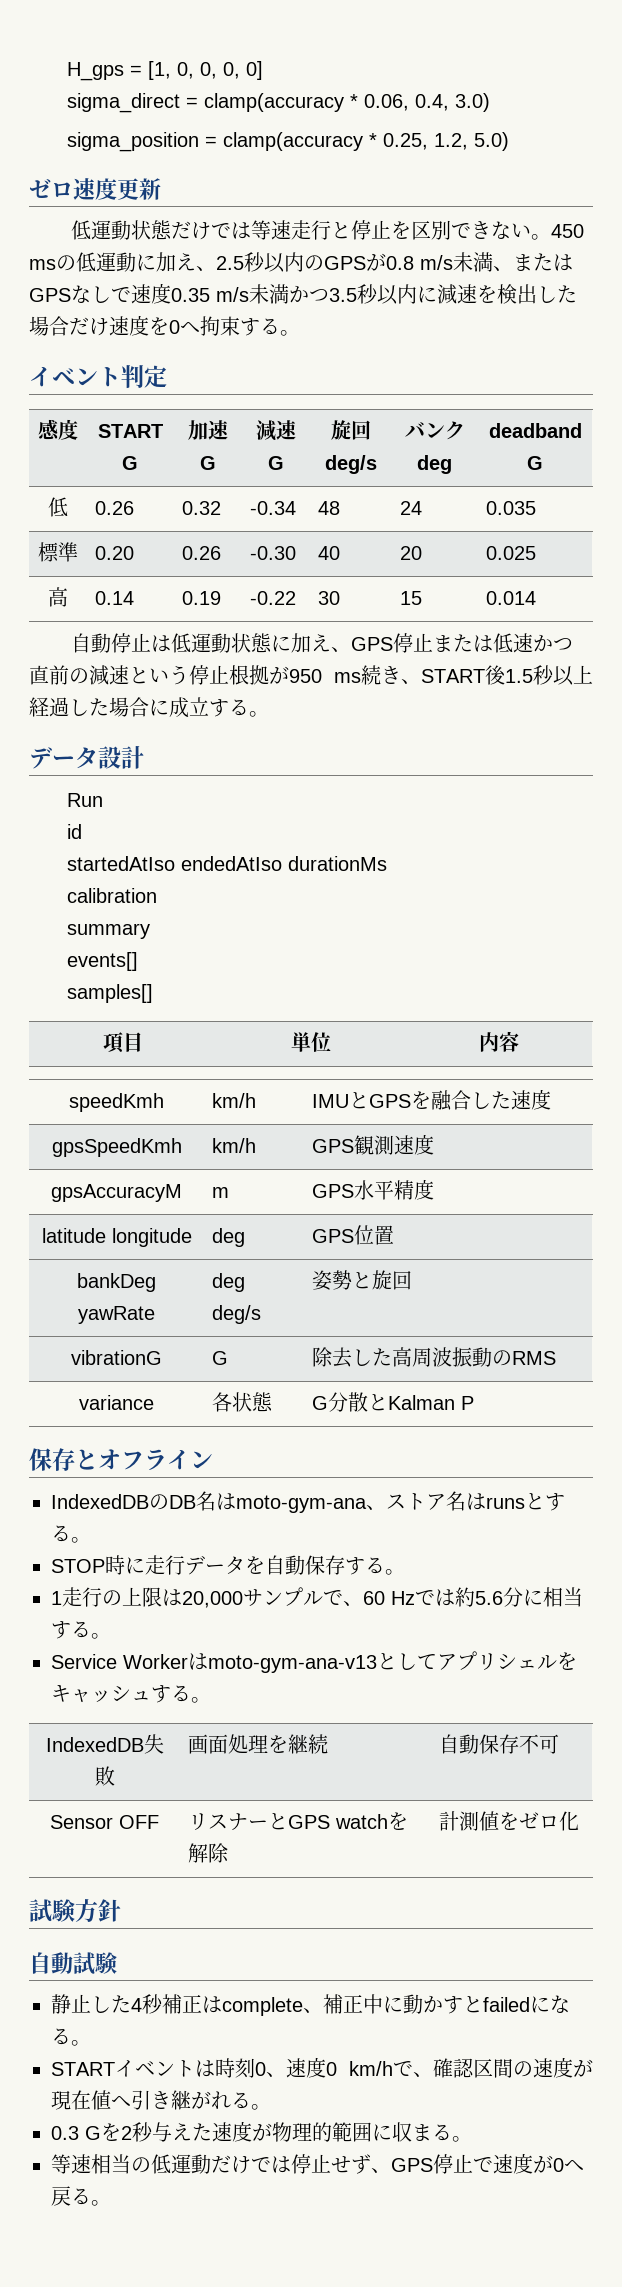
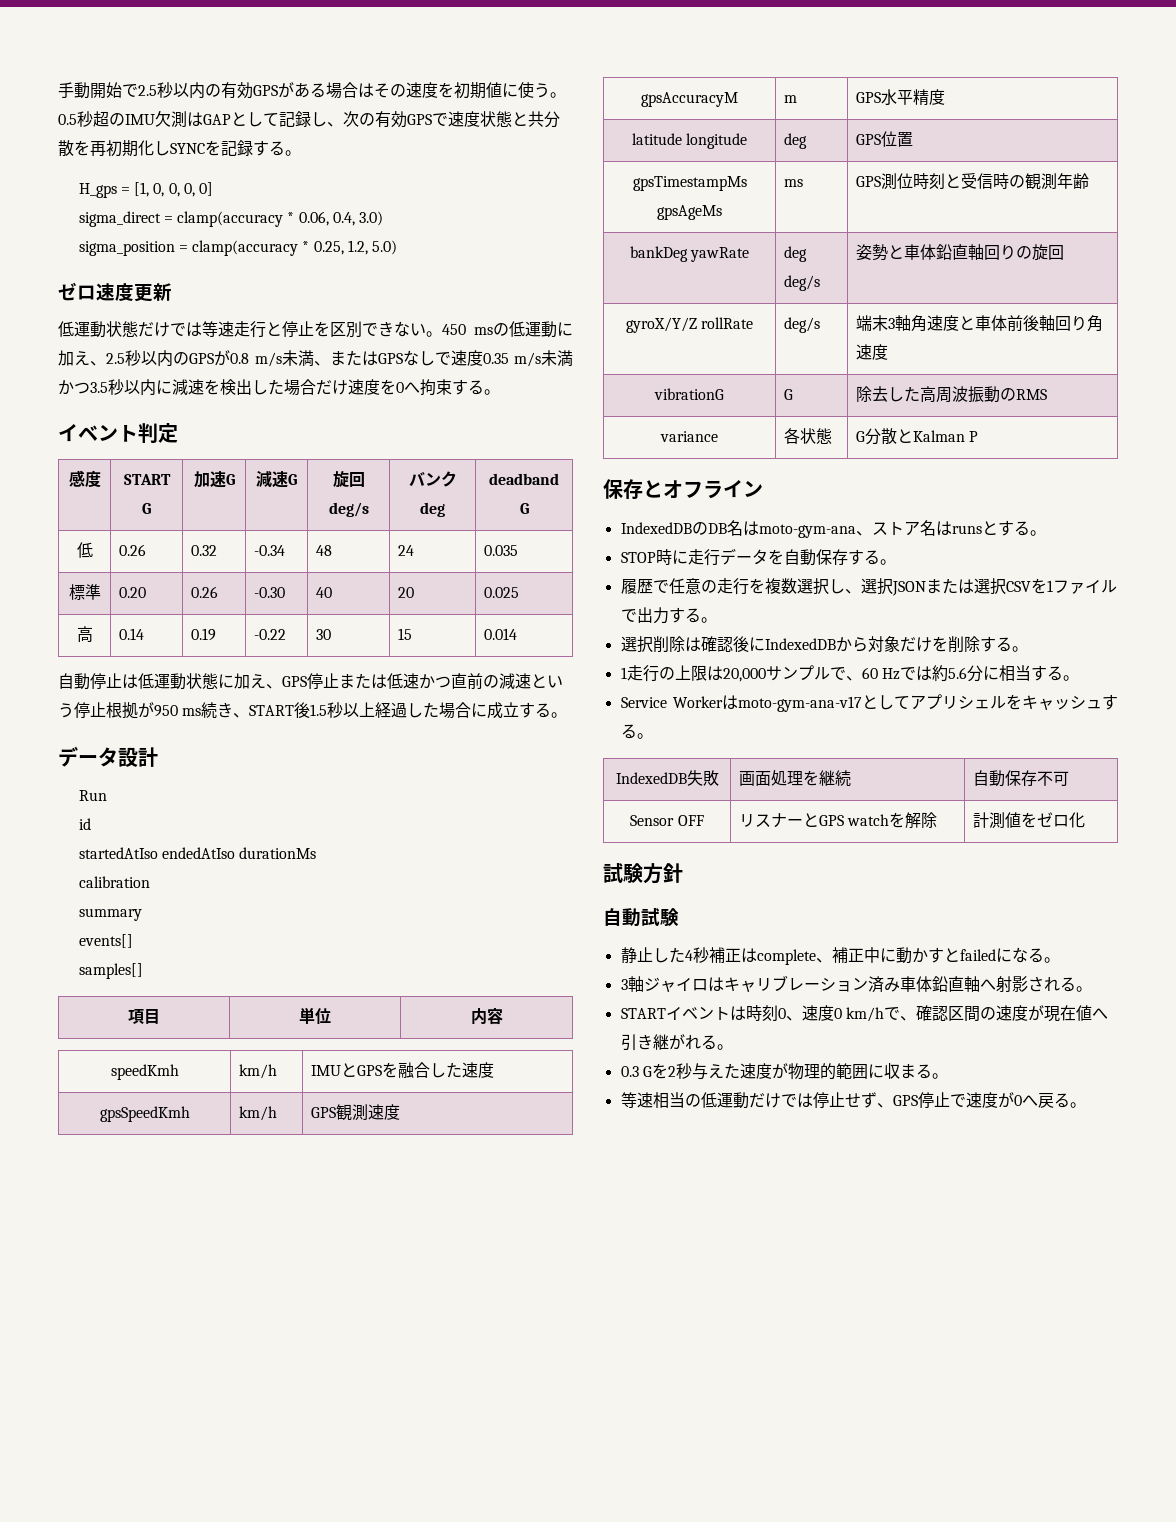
(66, 71) none -> [58,82,566,99] [58,111,560,128] [58,140,301,157] 手動開始で2.5秒以内の有効GPSがある場合はその速度を初期値に使う。0.5秒超のIMU欠測はGAPとして記録し、次の有効GPSで速度状態と共分散を再初期化しSYNCを記録する。 //
(394, 1235) none -> [632,176,747,191] [657,205,722,220] [784,179,804,187] [856,173,1090,190] // gpsTimestampMs gpsAgeMs | ms | GPS測位時刻と受信時の観測年齢
[371,1270,412,1290] 旋回 -> [904,244,1065,261] [625,317,754,333] [784,317,821,333] [856,315,1104,332] [856,344,889,360] 車体鉛直軸回りの旋回 // gyroX/Y/Z rollRate | deg/s | 端末3軸角速度と車体前後軸回り角速度
(405, 1572) none -> [620,578,1117,596] [620,607,717,624] [620,636,1028,653] // 履歴で任意の走行を複数選択し、選択JSONまたは選択CSVを1ファイルで出力する。 // 選択削除は確認後にIndexedDBから対象だけを削除する。
[208,1655,377,1673] moto-gym-ana-v13 -> [738,696,862,712] moto-gym-ana-v17
(91, 2043) none -> [620,975,1092,993] // 3軸ジャイロはキャリブレーション済み車体鉛直軸へ射影される。

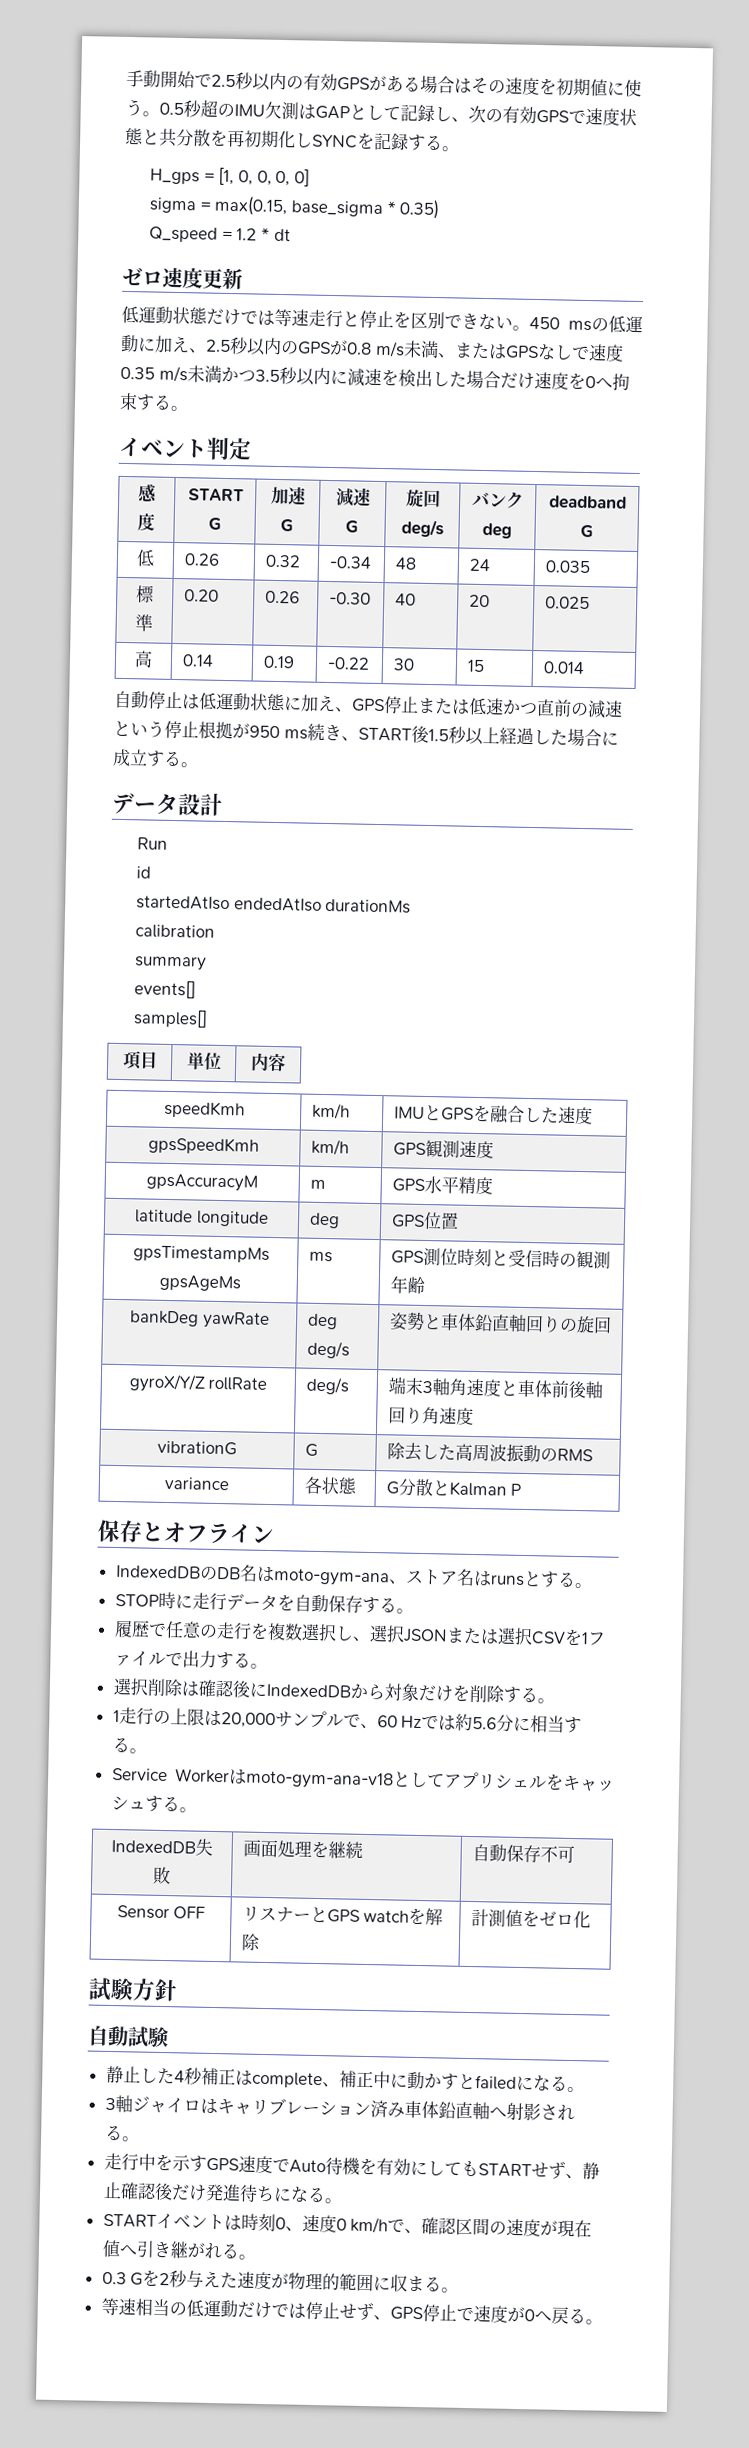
[78,211,384,227] [78,240,398,256] sigma_direct = clamp(accuracy * 0.06, 0.4, 3.0) // sigma_position = clamp(accuracy * 0.25, 1.2, 5.0) -> [149,195,441,220] [149,226,291,243] sigma = max(0.15, base_sigma * 0.35) // Q_speed = 1.2 * dt
[738,696,862,712] moto-gym-ana-v17 -> [245,1770,394,1790] moto-gym-ana-v18
(1092, 989) none -> [103,2152,600,2180] [102,2181,342,2204] // 走行中を示すGPS速度でAuto待機を有効にしてもSTARTせず、静止確認後だけ発進待ちになる。

